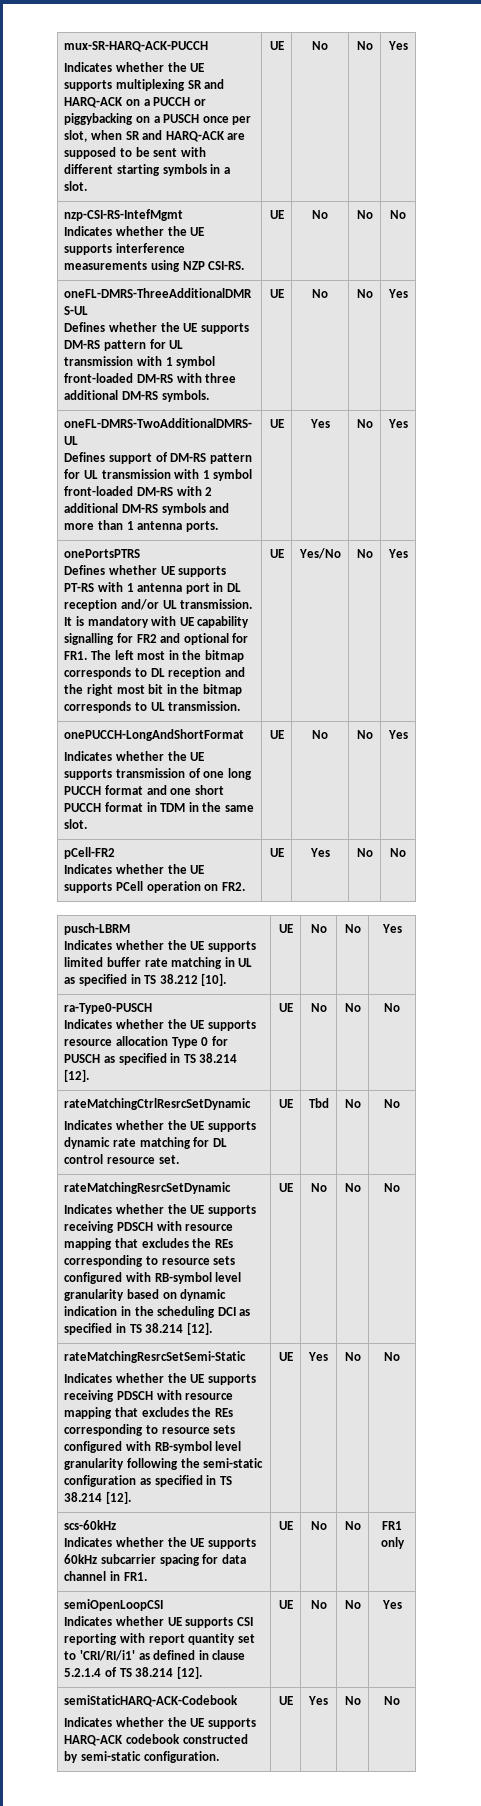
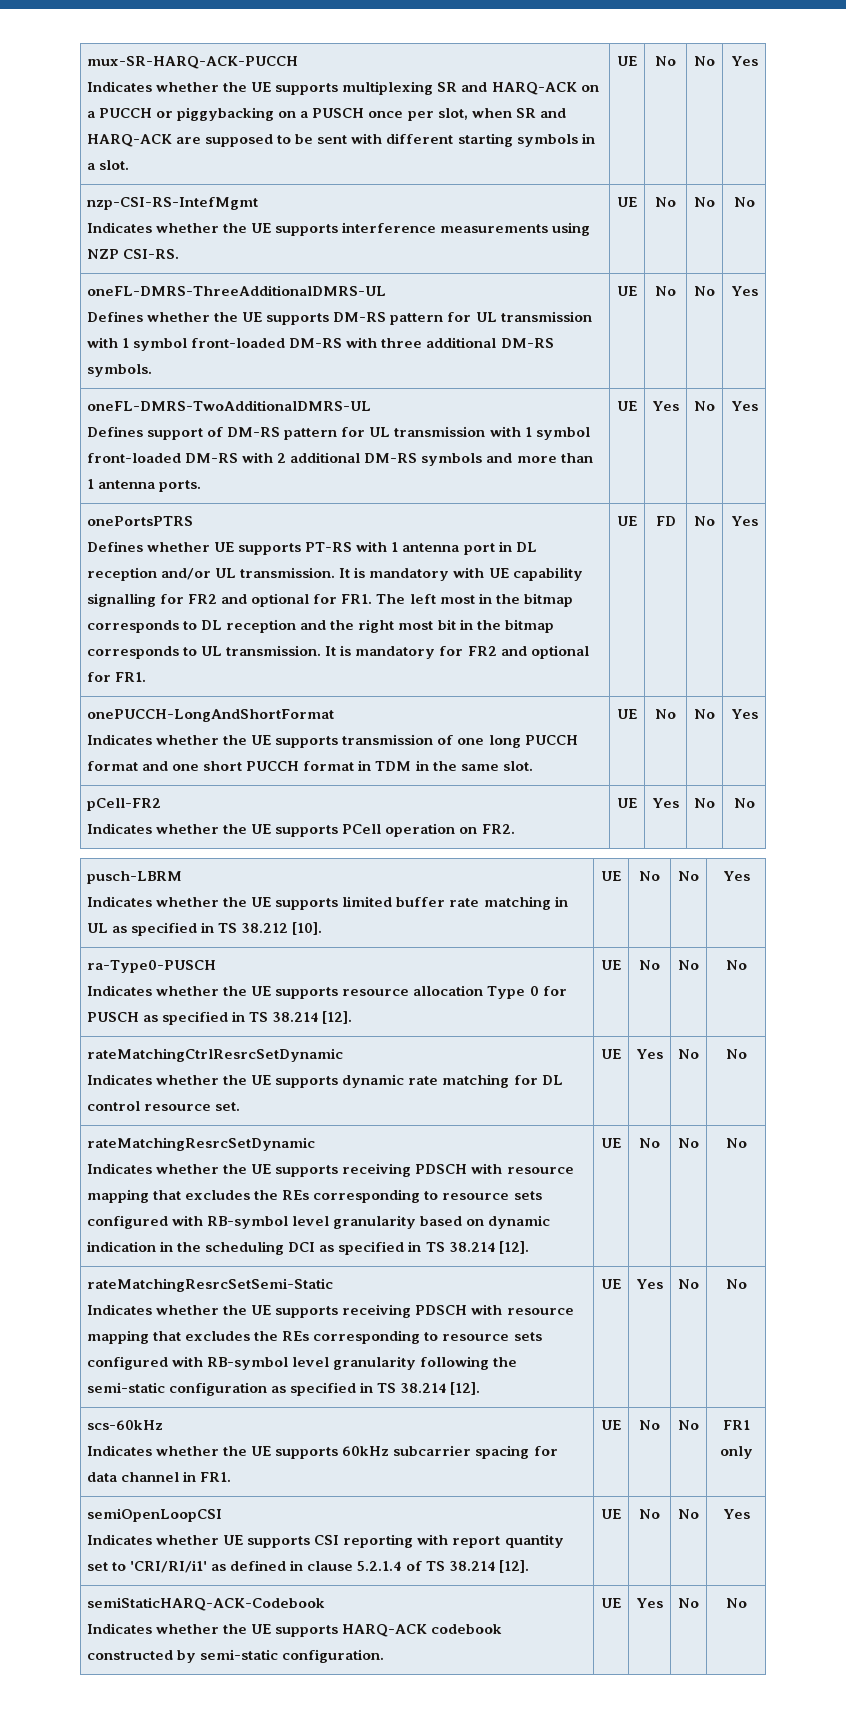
[269,549,284,558] [298,548,341,559] | UE | Yes/No -> [325,645,589,659] [87,672,147,682] [617,516,637,526] [655,516,676,526] It is mandatory for FR2 and optional for FR1. | UE | FD
[308,1098,329,1108] Tbd -> [636,1049,664,1059] Yes

